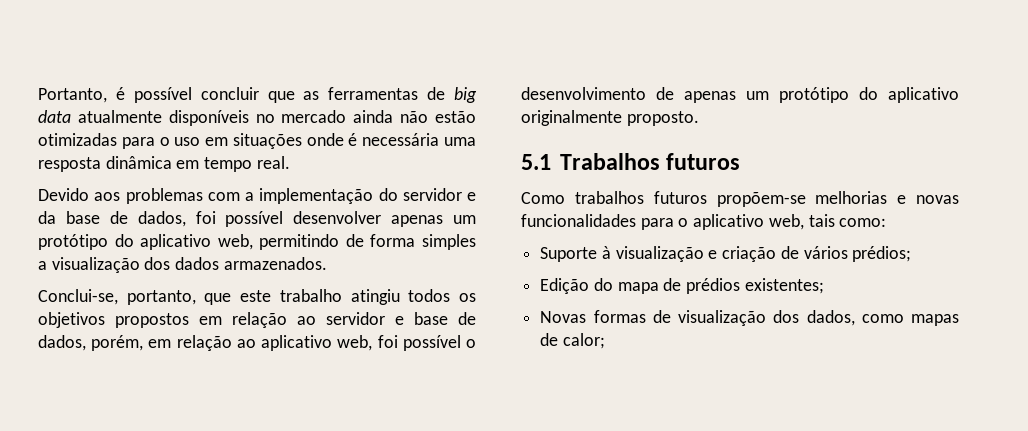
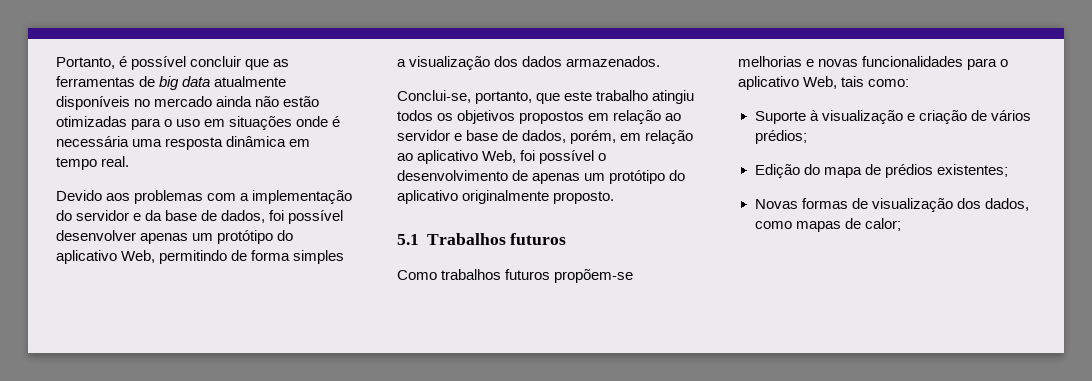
[217,234,253,250] web, -> [121,250,156,263] Web,
[337,335,373,351] web, -> [482,150,517,163] Web,
[768,214,804,230] web, -> [803,76,838,89] Web,

